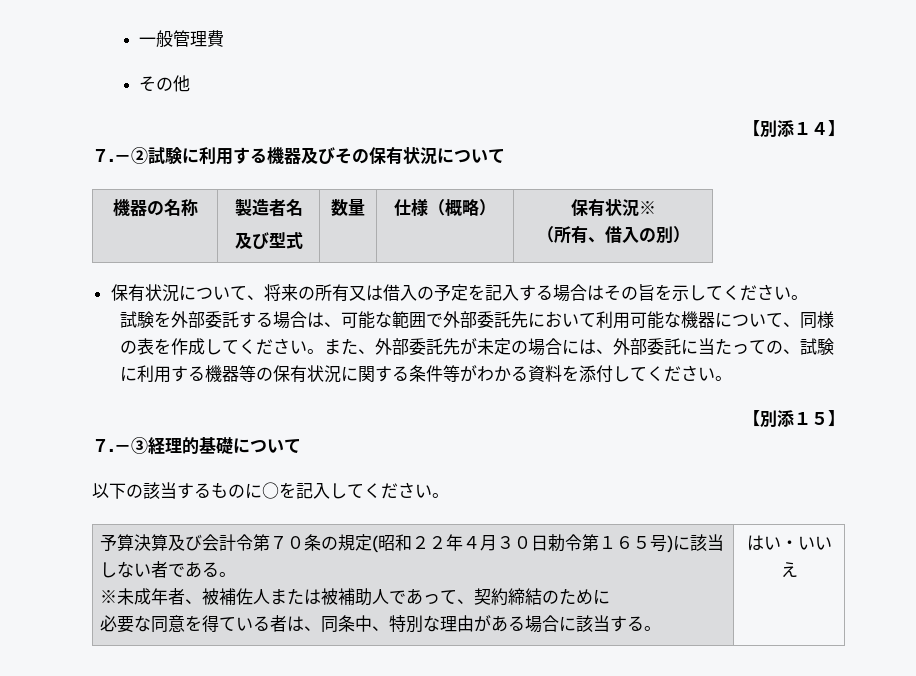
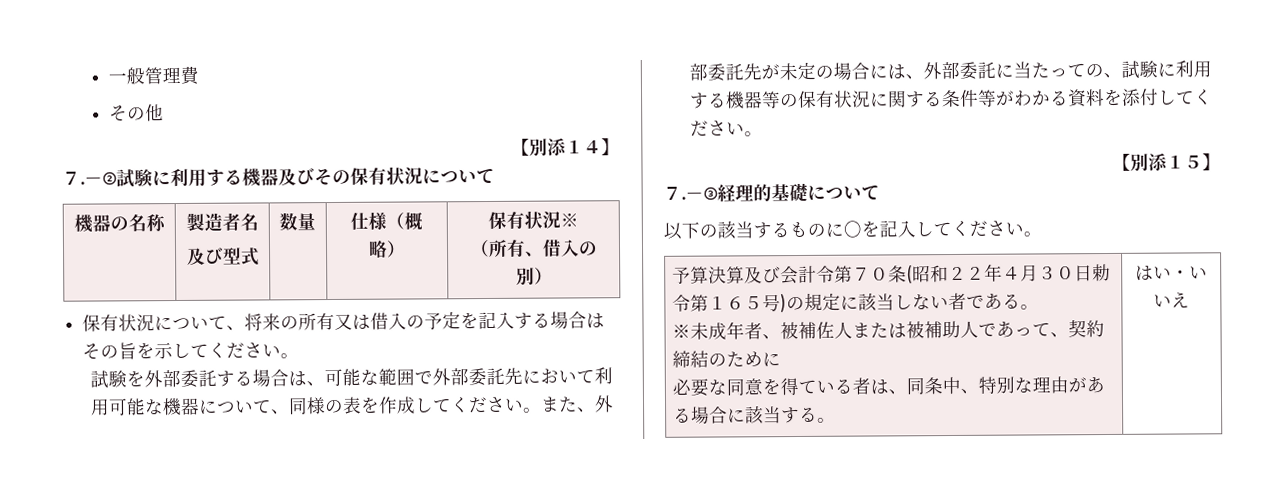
[320,534,372,551] の規定 -> (908, 274) none
(673, 544) none -> [786,292,842,311] の規定

